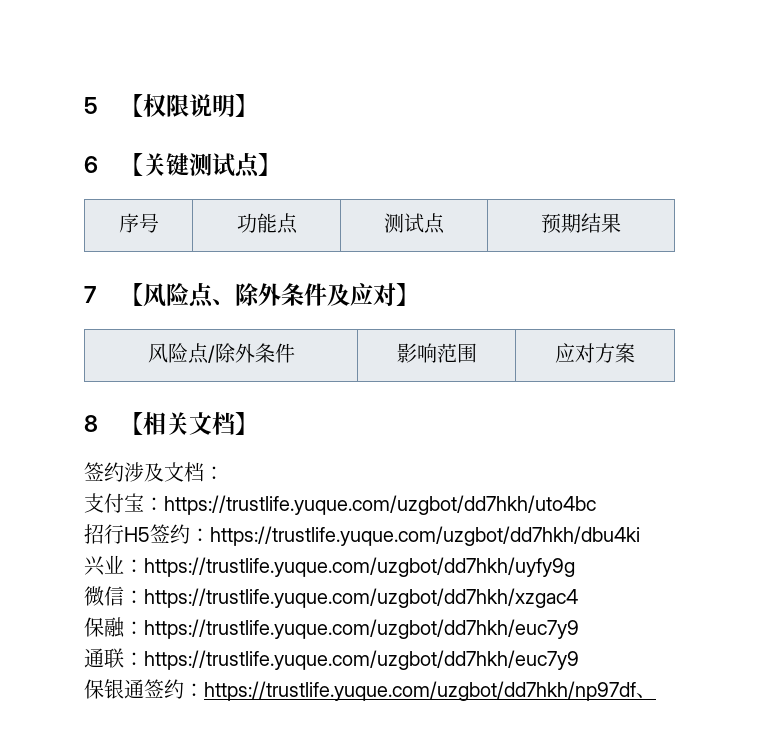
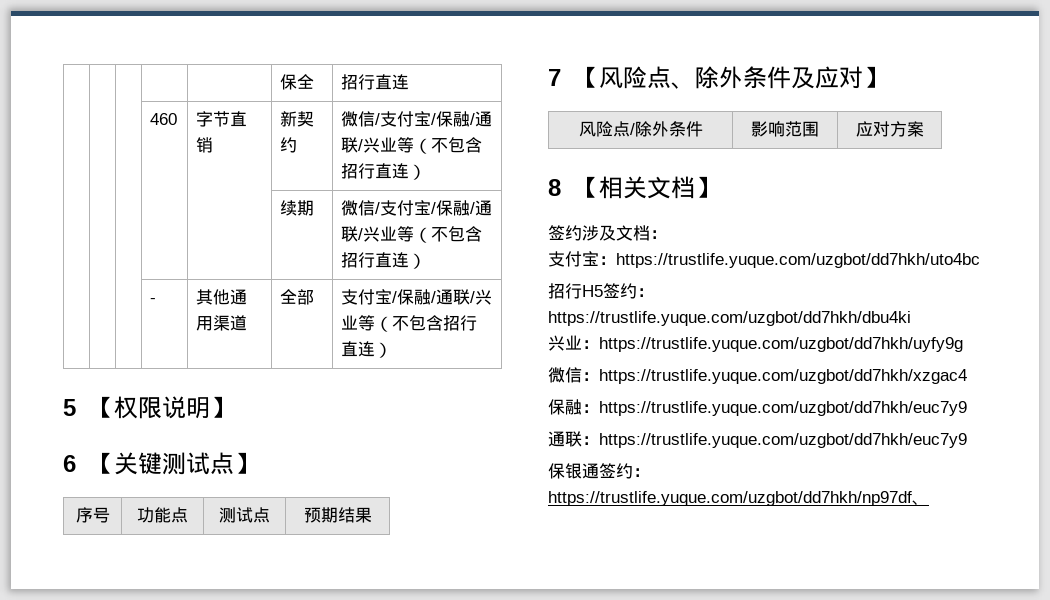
(84, 105) none -> [279,74,314,90] [340,74,409,90] [149,113,177,125] [195,111,247,127] [195,137,213,153] [279,111,314,127] [279,137,297,153] [340,111,492,127] [340,137,482,154] [340,163,426,180] [279,200,314,216] [340,200,492,216] [340,226,482,243] [340,252,426,269] [149,298,156,303] [195,289,247,305] [195,315,247,331] [279,289,314,305] [340,289,492,305] [340,315,477,332] [340,341,392,358] | | | | | 保全 | 招行直连 // | | | 460 | 字节直销 | 新契约 | 微信/支付宝/保融/通联/兴业等（不包含招行直连） // | | | | | 续期 | 微信/支付宝/保融/通联/兴业等（不包含招行直连） // | | | - | 其他通用渠道 | 全部 | 支付宝/保融/通联/兴业等（不包含招行直连） //

